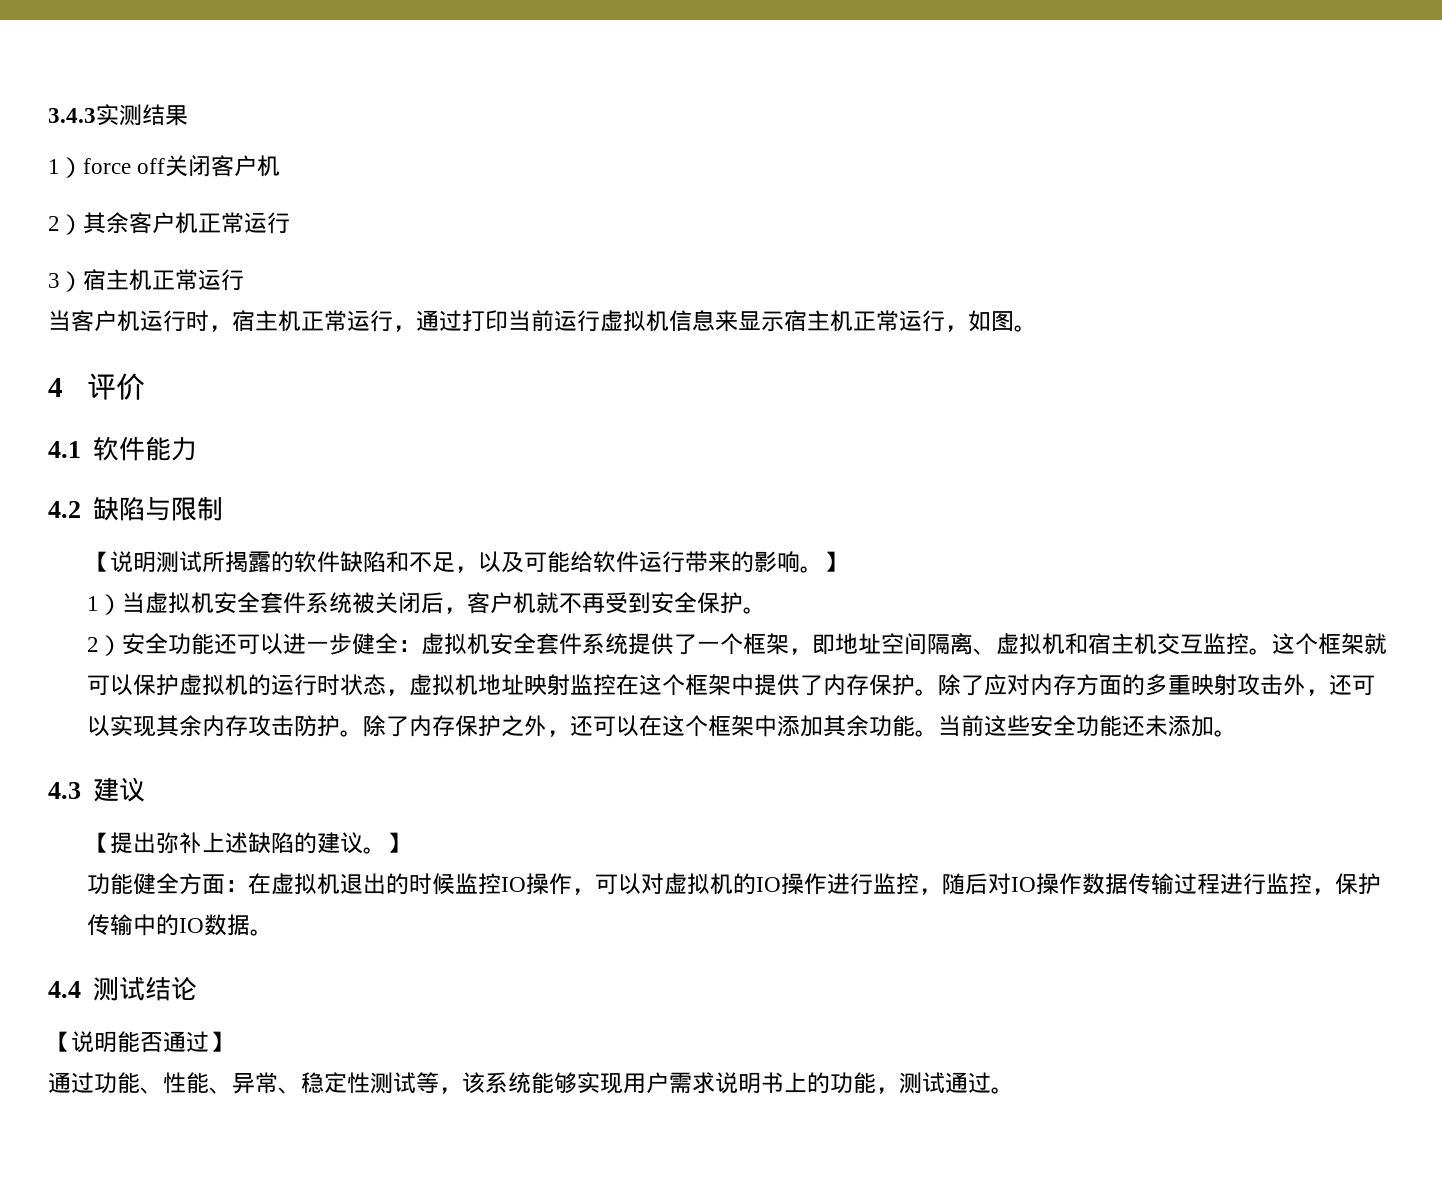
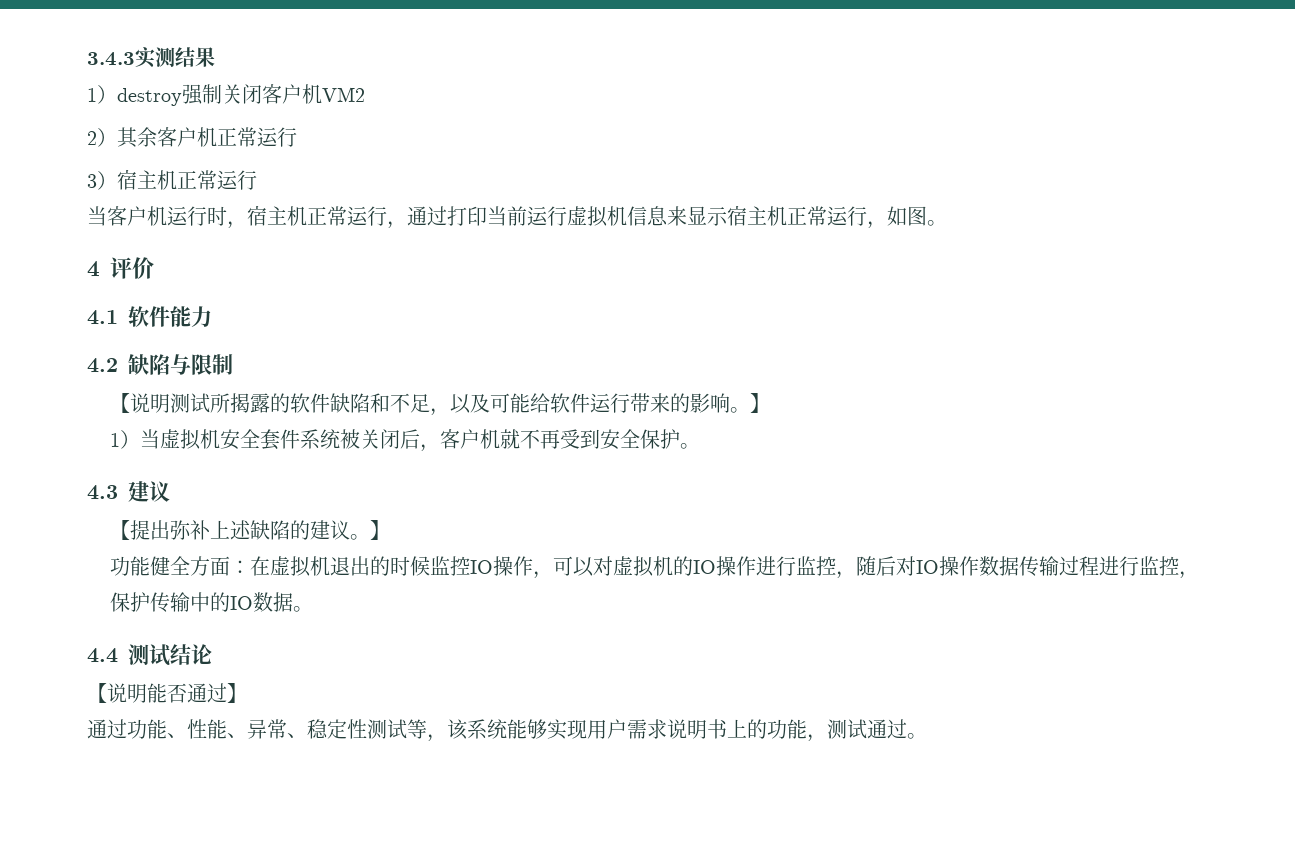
[83,158,166,174] force off -> [117,84,222,106] destroy强制
(281, 166) none -> [322,87,365,102] VM2
[87,633,1388,656] [87,674,1376,696] [87,715,1238,737] // 2）安全功能还可以进一步健全：虚拟机安全套件系统提供了一个框架，即地址空间隔离、虚拟机和宿主机交互监控。这个框架就可以保护虚拟机的运行时状态，虚拟机地址映射监控在这个框架中提供了内存保护。除了应对内存方面的多重映射攻击外，还可以实现其余内存攻击防护。除了内存保护之外，还可以在这个框架中添加其余功能。当前这些安全功能还未添加。 -> (700, 446) none

